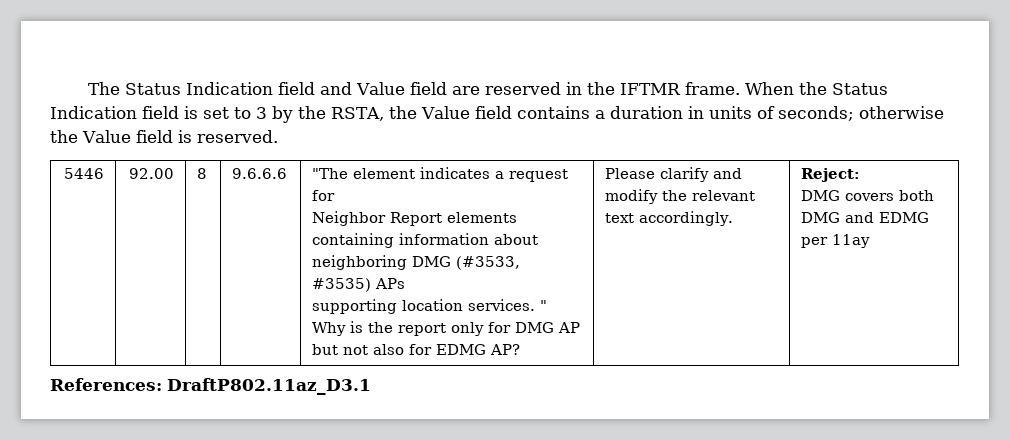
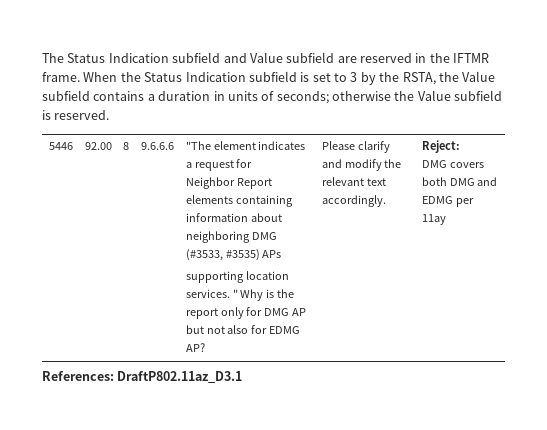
[278,82,316,95] field -> [172,52,221,63] subfield
[410,82,448,95] field -> [286,52,335,63] subfield
[142,106,179,119] field -> [248,71,297,82] subfield
[474,106,512,119] field -> [42,90,90,101] subfield
[135,130,173,143] field -> [454,90,503,101] subfield

